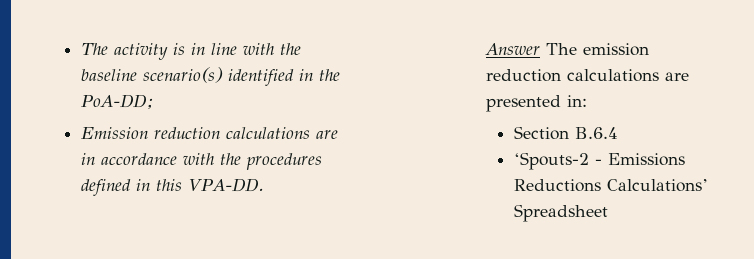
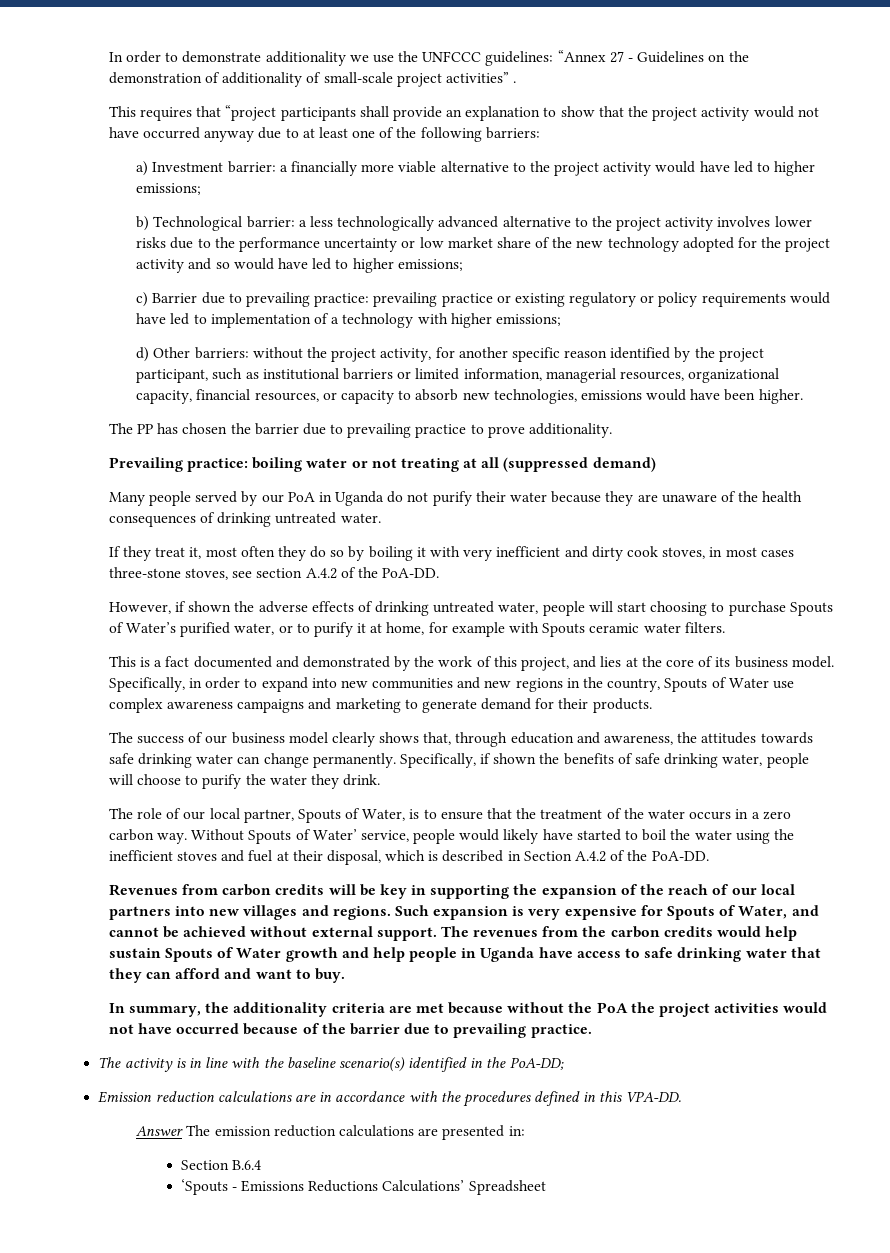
(80, 49) none -> [108,50,749,66] [108,72,517,87] [108,105,819,121] [108,127,540,142] [136,161,816,176] [136,183,202,195] [136,216,812,231] [136,237,831,252] [136,258,463,273] [136,292,830,307] [136,313,561,328] [136,347,764,362] [136,368,780,383] [136,389,803,404] [108,423,613,438] [108,457,656,472] [108,491,803,506] [108,512,381,527] [108,546,794,561] [108,567,440,580] [108,601,833,616] [108,622,725,637] [108,656,834,671] [108,677,794,692] [108,698,652,713] [108,732,813,747] [108,753,809,768] [108,774,381,789] [108,808,791,823] [108,829,794,844] [108,850,709,865] [108,884,795,899] [108,905,819,920] [108,926,798,941] [108,947,821,962] [108,968,345,983] [108,1002,828,1017] [108,1023,592,1038] In order to demonstrate additionality we use the UNFCCC guidelines: “Annex 27 - Guidelines on the demonstration of additionality of small-scale project activities” . // This requires that “project participants shall provide an explanation to show that the project activity would not have occurred anyway due to at least one of the following barriers: // a) Investment barrier: a financially more viable alternative to the project activity would have led to higher emissions; // b) Technological barrier: a less technologically advanced alternative to the project activity involves lower risks due to the performance uncertainty or low market share of the new technology adopted for the project activity and so would have led to higher emissions; // c) Barrier due to prevailing practice: prevailing practice or existing regulatory or policy requirements would have led to implementation of a technology with higher emissions; // d) Other barriers: without the project activity, for another specific reason identified by the project participant, such as institutional barriers or limited information, managerial resources, organizational capacity, financial resources, or capacity to absorb new technologies, emissions would have been higher. // The PP has chosen the barrier due to prevailing practice to prove additionality. // Prevailing practice: boiling water or not treating at all (suppressed demand) // Many people served by our PoA in Uganda do not purify their water because they are unaware of the health consequences of drinking untreated water. // If they treat it, most often they do so by boiling it with very inefficient and dirty cook stoves, in most cases three-stone stoves, see section A.4.2 of the PoA-DD. // However, if shown the adverse effects of drinking untreated water, people will start choosing to purchase Spouts of Water’s purified water, or to purify it at home, for example with Spouts ceramic water filters. // This is a fact documented and demonstrated by the work of this project, and lies at the core of its business model. Specifically, in order to expand into new communities and new regions in the country, Spouts of Water use complex awareness campaigns and marketing to generate demand for their products. // The success of our business model clearly shows that, through education and awareness, the attitudes towards safe drinking water can change permanently. Specifically, if shown the benefits of safe drinking water, people will choose to purify the water they drink. // The role of our local partner, Spouts of Water, is to ensure that the treatment of the water occurs in a zero carbon way. Without Spouts of Water’ service, people would likely have started to boil the water using the inefficient stoves and fuel at their disposal, which is described in Section A.4.2 of the PoA-DD. // Revenues from carbon credits will be key in supporting the expansion of the reach of our local partners into new villages and regions. Such expansion is very expensive for Spouts of Water, and cannot be achieved without external support. The revenues from the carbon credits would help sustain Spouts of Water growth and help people in Uganda have access to safe drinking water that they can afford and want to buy. // In summary, the additionality criteria are met because without the PoA the project activities would not have occurred because of the barrier due to prevailing practice. //
[513,152,589,170] ‘Spouts-2 -> [180,1179,228,1195] ‘Spouts

